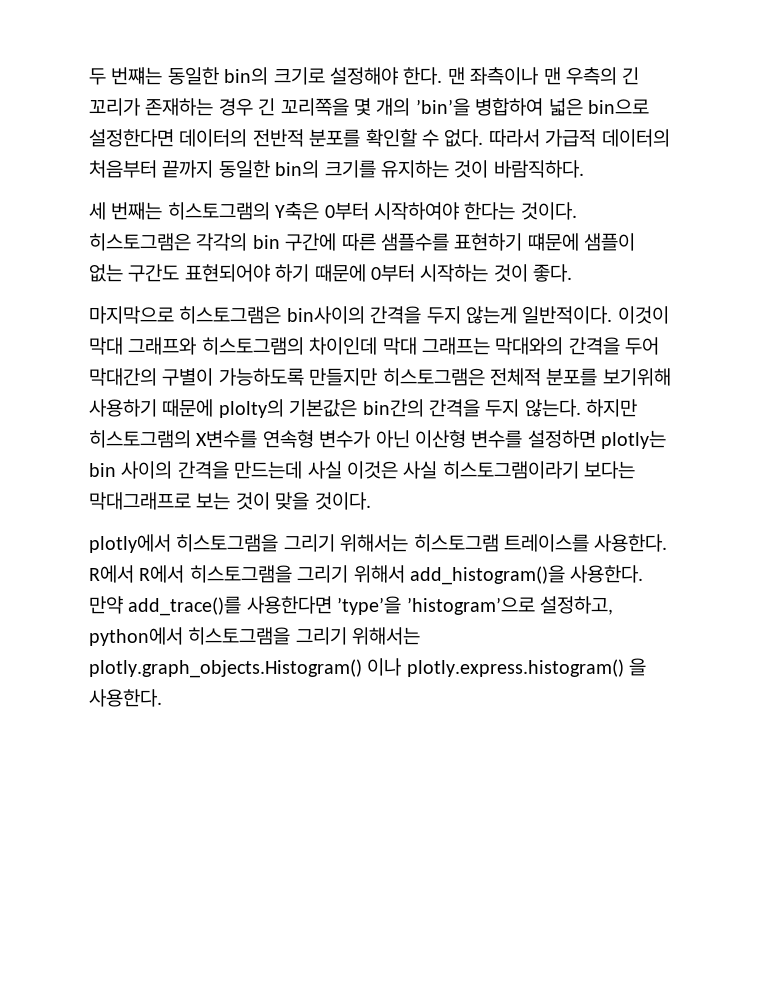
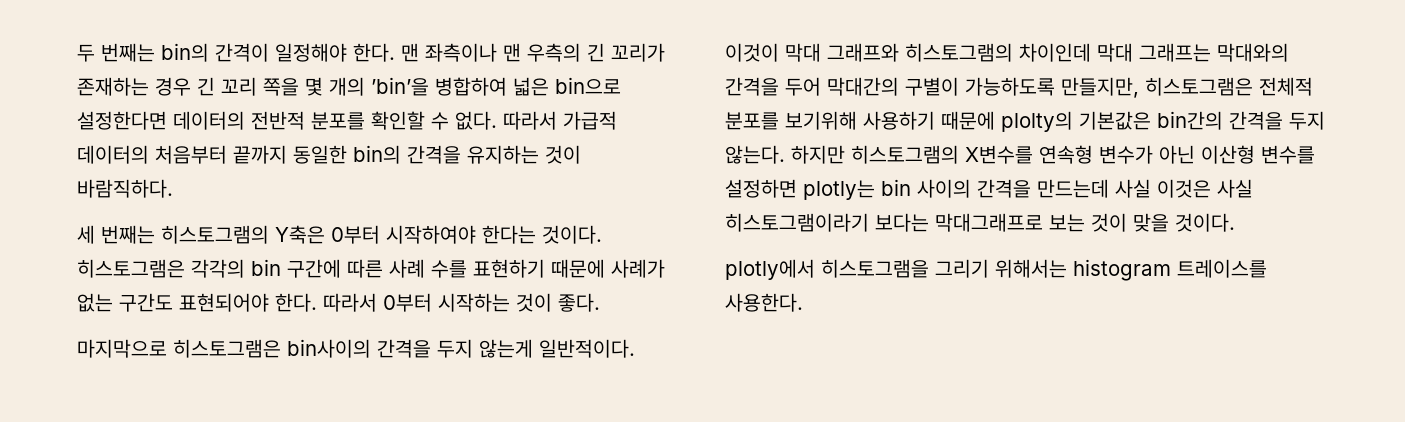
[111,67,398,85] 번쨰는 동일한 bin의 크기로 설정해야 -> [101,43,347,62] 번째는 bin의 간격이 일정해야
[280,98,349,116] 꼬리쪽을 -> [221,77,299,96] 꼬리 쪽을
[324,160,376,178] 크기를 -> [407,145,461,164] 간격을
[381,233,636,251] 샘플수를 표현하기 떄문에 샘플이 -> [389,259,665,278] 사례 수를 표현하기 때문에 사례가
[275,264,366,282] 하기 때문에 -> [275,293,377,312] 한다. 따라서
[309,368,378,386] 만들지만 -> [1061,77,1139,98] 만들지만,
[413,534,499,552] 히스토그램 -> [1073,259,1171,281] histogram
[89,565,644,585] [89,596,613,616] [89,627,421,646] [89,658,647,678] [89,689,162,707] R에서 R에서 히스토그램을 그리기 위해서 add_histogram()을 사용한다. 만약 add_trace()를 사용한다면 ’type’을 ’histogram’으로 설정하고, python에서 히스토그램을 그리기 위해서는 plotly.graph_objects.Histogram() 이나 plotly.express.histogram() 을 사용한다. -> (803, 302) none

